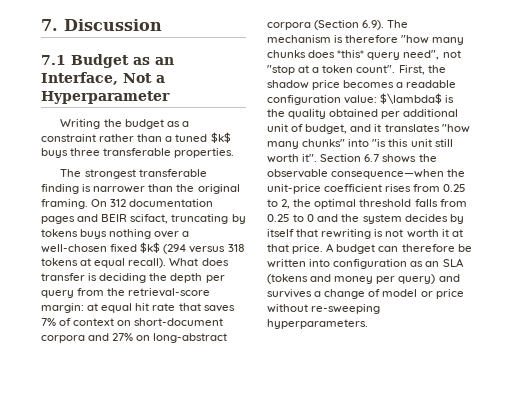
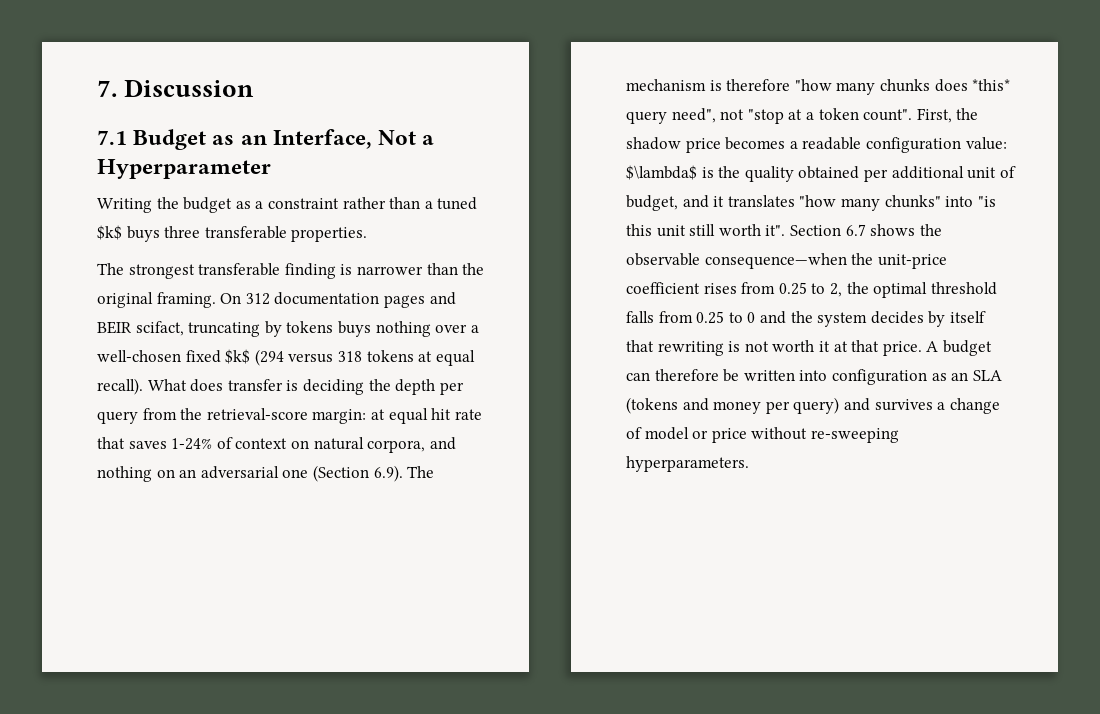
[41,318,56,326] 7% -> [171,438,213,450] 1-24%
[134,318,224,326] [41,333,228,343] [267,22,311,30] short-document corpora and 27% on long-abstract corpora -> [313,437,456,453] [97,466,309,482] natural corpora, and nothing on an adversarial one

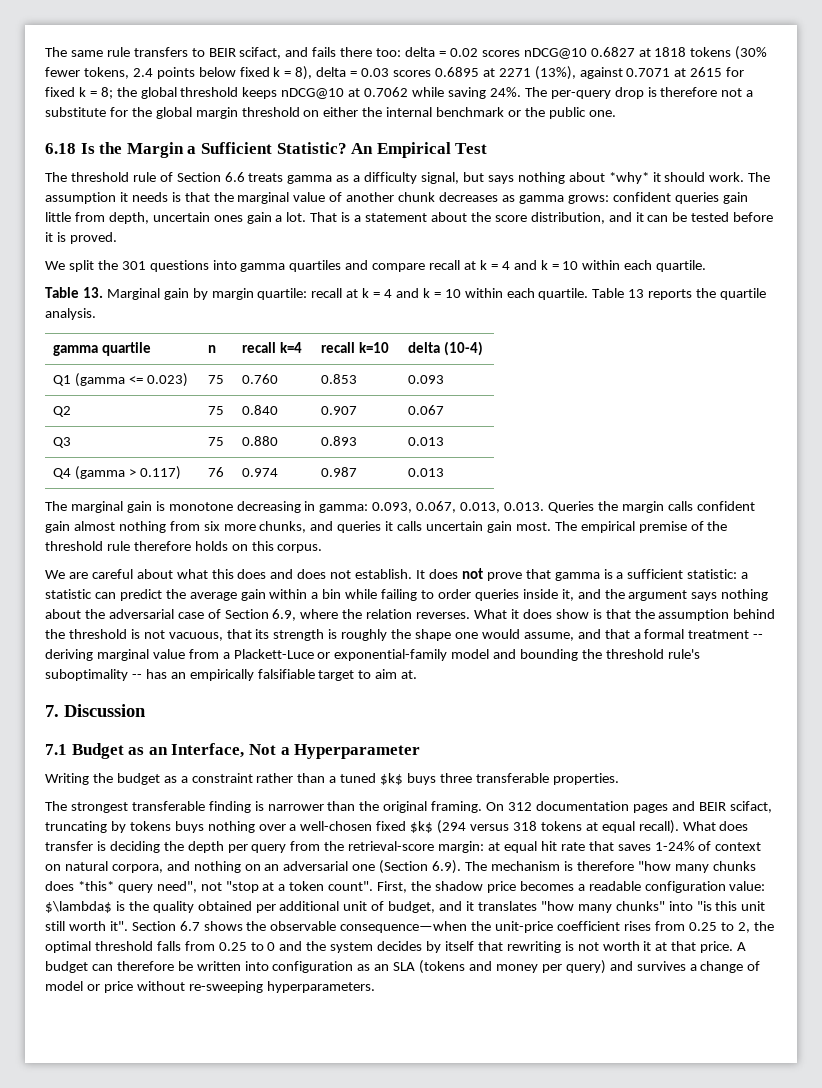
(97, 88) none -> [45,46,768,60] [45,66,745,80] [45,87,754,99] [45,107,616,119] [45,142,488,158] [45,172,771,184] [45,192,748,204] [45,212,774,224] [45,232,117,244] [45,260,707,272] [45,287,767,300] [45,308,96,320] [53,342,152,356] [208,345,217,353] [242,342,303,353] [321,342,390,353] [408,341,484,356] [53,373,189,387] [208,375,225,384] [242,374,279,384] [321,374,358,384] [408,375,445,384] [53,406,72,417] [208,406,225,415] [242,405,279,415] [321,406,358,415] [408,405,445,415] [53,437,72,448] [208,437,225,446] [242,436,279,446] [321,436,358,446] [408,437,445,446] [53,466,182,480] [208,467,225,477] [242,468,279,477] [321,467,358,477] [408,468,445,477] [45,501,755,513] [45,521,728,533] [45,541,323,553] [45,568,749,581] [45,589,769,601] [45,609,776,621] [45,629,764,641] [45,649,700,661] [45,669,418,681] The same rule transfers to BEIR scifact, and fails there too: delta = 0.02 scores nDCG@10 0.6827 at 1818 tokens (30% fewer tokens, 2.4 points below fixed k = 8), delta = 0.03 scores 0.6895 at 2271 (13%), against 0.7071 at 2615 for fixed k = 8; the global threshold keeps nDCG@10 at 0.7062 while saving 24%. The per-query drop is therefore not a substitute for the global margin threshold on either the internal benchmark or the public one. // 6.18 Is the Margin a Sufficient Statistic? An Empirical Test // The threshold rule of Section 6.6 treats gamma as a difficulty signal, but says nothing about *why* it should work. The assumption it needs is that the marginal value of another chunk decreases as gamma grows: confident queries gain little from depth, uncertain ones gain a lot. That is a statement about the score distribution, and it can be tested before it is proved. // We split the 301 questions into gamma quartiles and compare recall at k = 4 and k = 10 within each quartile. // Table 13. Marginal gain by margin quartile: recall at k = 4 and k = 10 within each quartile. Table 13 reports the quartile analysis. // gamma quartile | n | recall k=4 | recall k=10 | delta (10-4) // Q1 (gamma <= 0.023) | 75 | 0.760 | 0.853 | 0.093 // Q2 | 75 | 0.840 | 0.907 | 0.067 // Q3 | 75 | 0.880 | 0.893 | 0.013 // Q4 (gamma > 0.117) | 76 | 0.974 | 0.987 | 0.013 // The marginal gain is monotone decreasing in gamma: 0.093, 0.067, 0.013, 0.013. Queries the margin calls confident gain almost nothing from six more chunks, and queries it calls uncertain gain most. The empirical premise of the threshold rule therefore holds on this corpus. // We are careful about what this does and does not establish. It does not prove that gamma is a sufficient statistic: a statistic can predict the average gain within a bin while failing to order queries inside it, and the argument says nothing about the adversarial case of Section 6.9, where the relation reverses. What it does show is that the assumption behind the threshold is not vacuous, that its strength is roughly the shape one would assume, and that a formal treatment -- deriving marginal value from a Plackett-Luce or exponential-family model and bounding the threshold rule's suboptimality -- has an empirically falsifiable target to aim at. //

